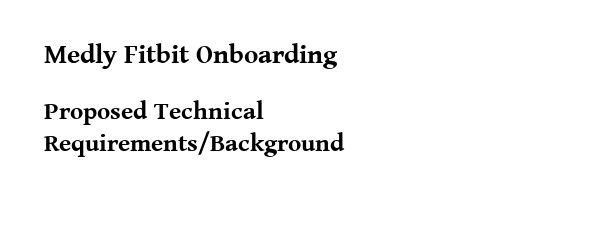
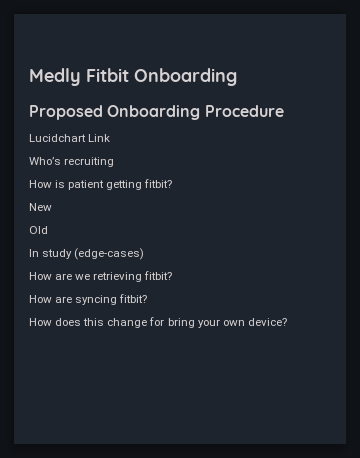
[153,100,264,119] [44,131,345,157] Technical Requirements/Background -> [107,105,284,120] [29,134,111,142] [29,157,115,167] [29,179,173,190] [29,203,52,211] [29,226,48,234] [29,248,145,260] [29,271,173,282] [29,294,148,305] [29,317,287,328] Onboarding Procedure // Lucidchart Link // Who’s recruiting // How is patient getting fitbit? // New // Old // In study (edge-cases) // How are we retrieving fitbit? // How are syncing fitbit? // How does this change for bring your own device?

